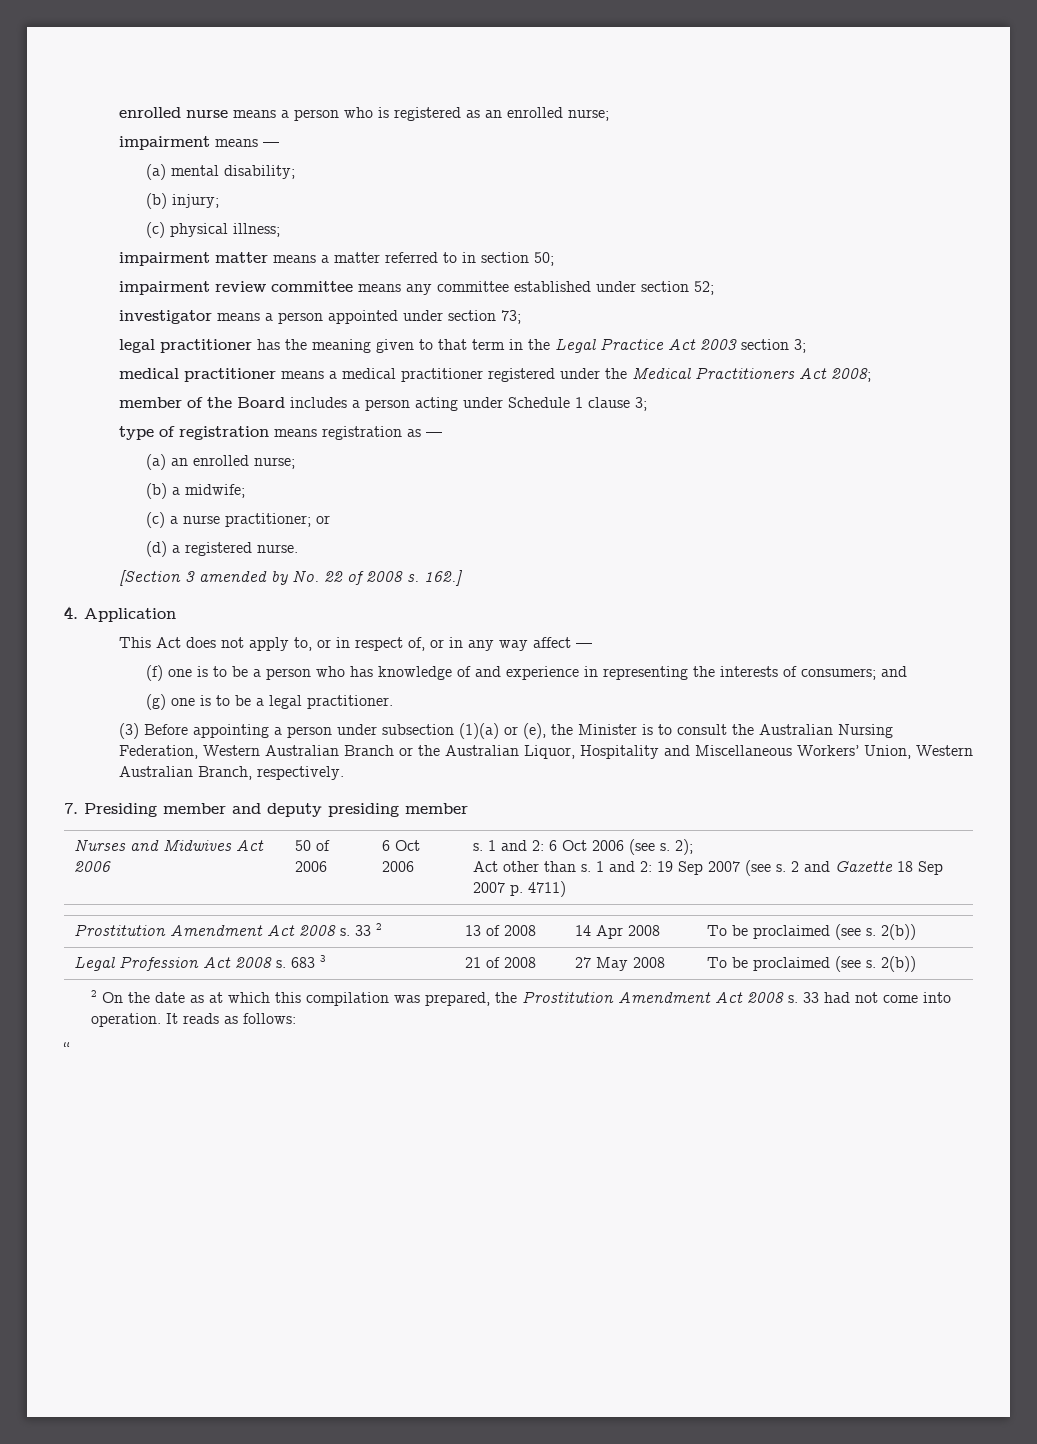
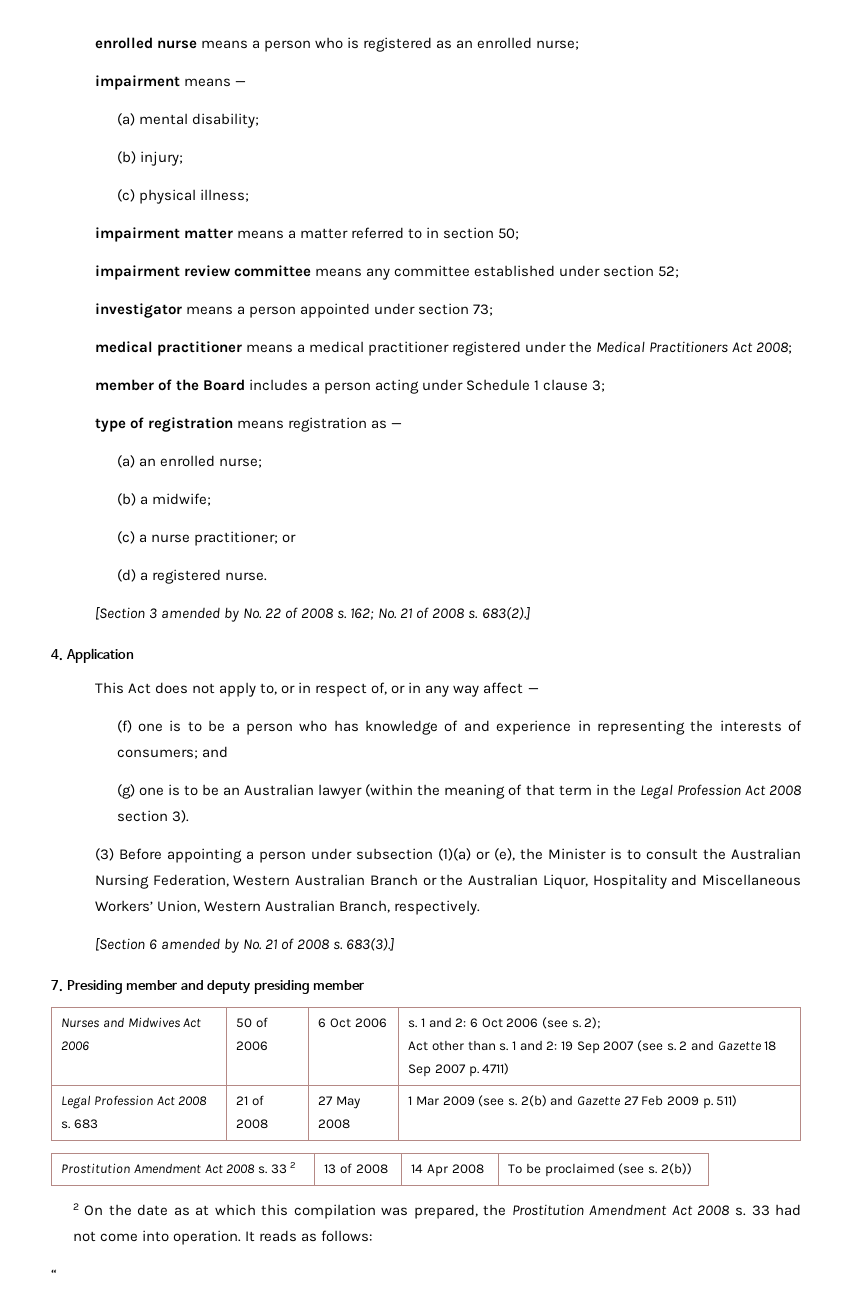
[118,338,806,353] // legal practitioner has the meaning given to that term in the Legal Practice Act 2003 section 3; -> (494, 310) none
[423,570,463,586] 162.] -> [350,607,530,620] 162; No. 21 of 2008 s. 683(2).]
[256,695,394,709] a legal practitioner. -> [223,784,802,799] [116,810,189,823] an Australian lawyer (within the meaning of that term in the Legal Profession Act 2008 section 3).
(344, 773) none -> [94,938,395,953] // [Section 6 amended by No. 21 of 2008 s. 683(3).]
(566, 889) none -> [61,1095,208,1109] [61,1119,99,1129] [236,1095,265,1106] [236,1119,269,1129] [318,1096,362,1109] [318,1119,351,1129] [408,1095,738,1109] // Legal Profession Act 2008 s. 683 | 21 of 2008 | 27 May 2008 | 1 Mar 2009 (see s. 2(b) and Gazette 27 Feb 2009 p. 511)
[73,955,326,971] [464,957,536,968] [574,957,665,971] [706,956,916,972] // Legal Profession Act 2008 s. 683 3 | 21 of 2008 | 27 May 2008 | To be proclaimed (see s. 2(b)) -> (692, 1169) none

